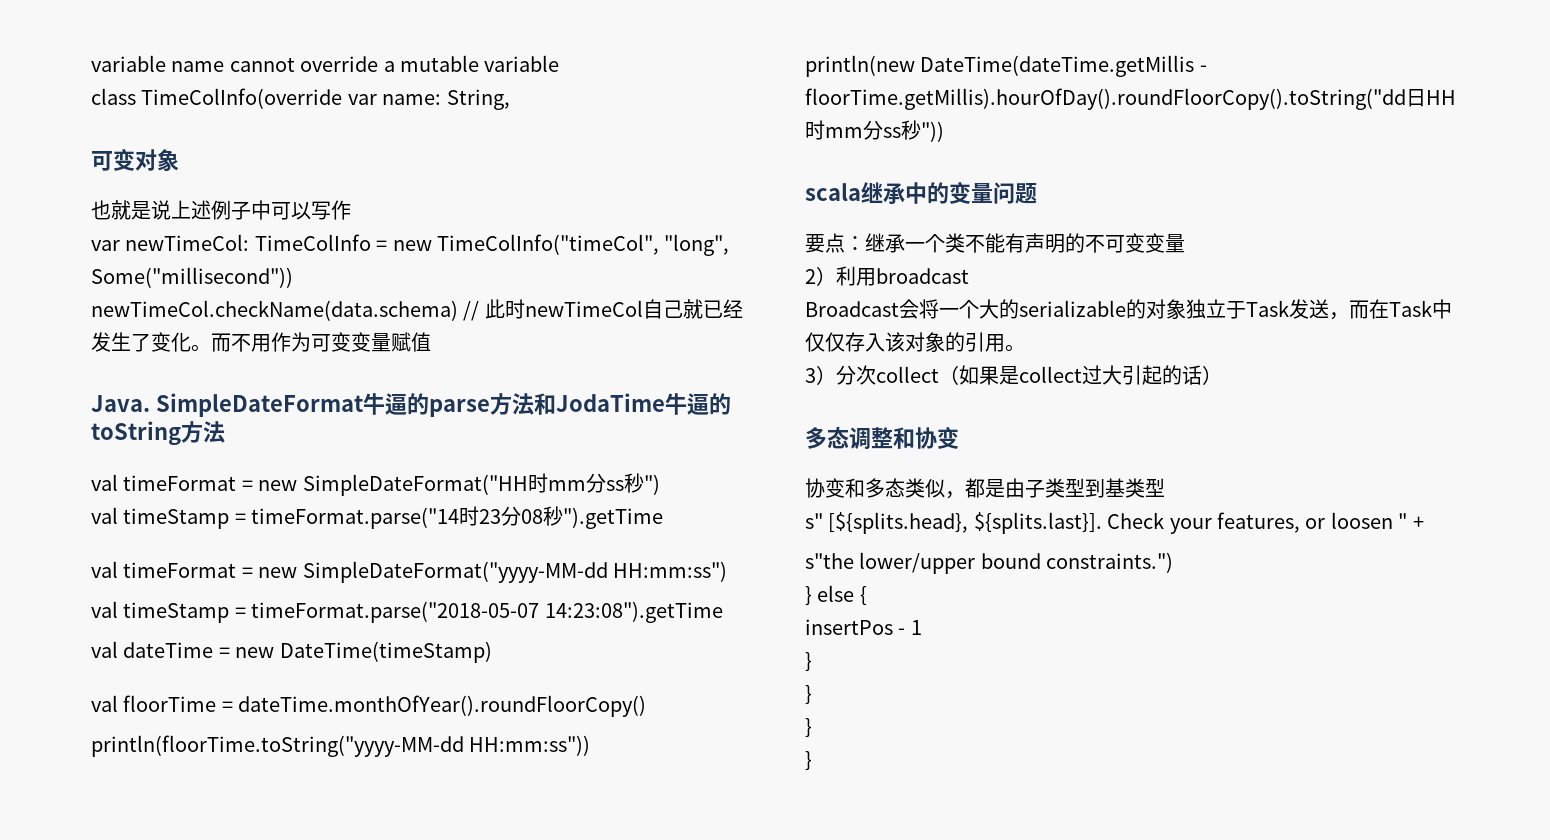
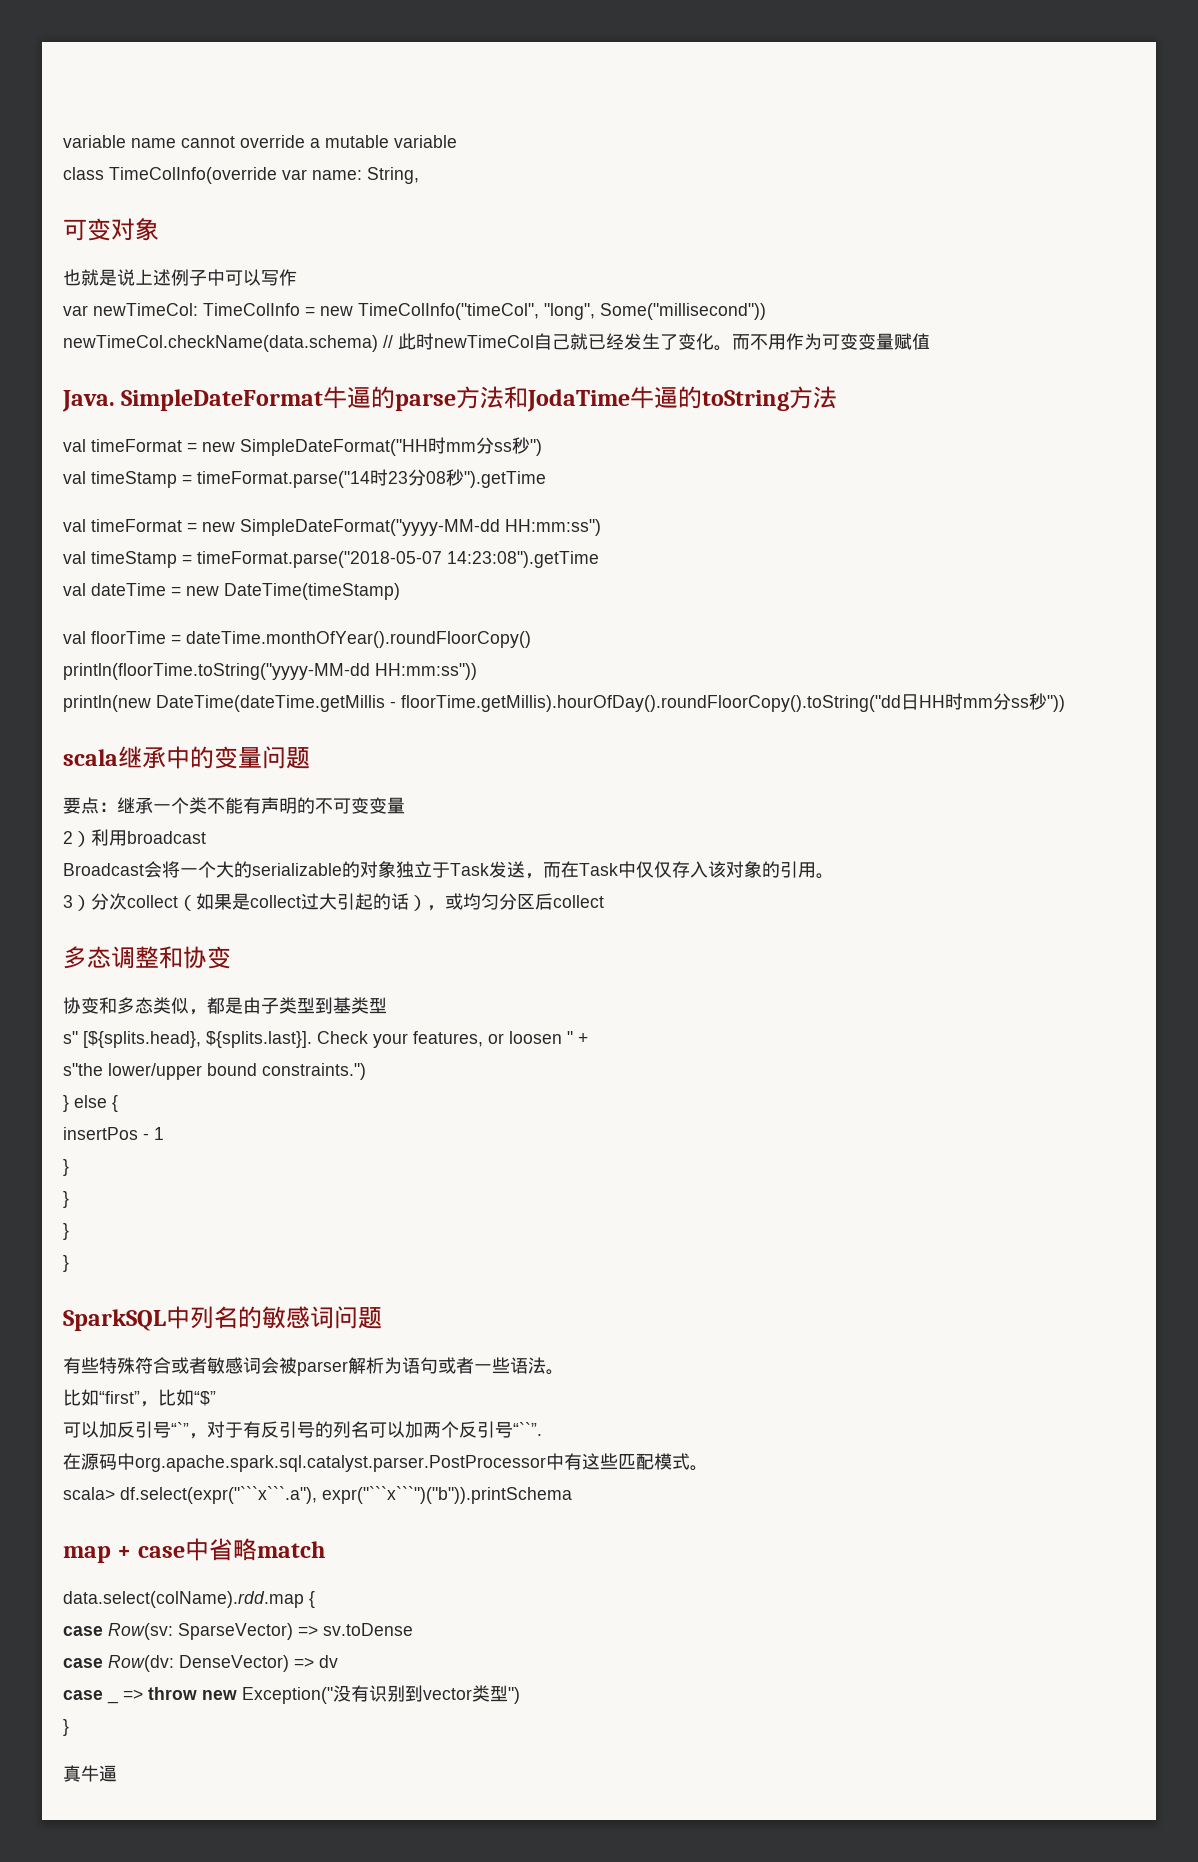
(1222, 375) none -> [427,893,604,911] ，或均匀分区后collect
(812, 761) none -> [63,1306,382,1331] [63,1357,564,1376] [63,1389,216,1407] [63,1421,542,1439] [63,1453,708,1472] [63,1486,572,1504] [63,1538,325,1563] [63,1591,315,1608] [63,1623,413,1640] [63,1655,338,1672] [63,1690,103,1700] [107,1700,118,1704] [123,1685,520,1704] [63,1719,69,1736] [63,1765,117,1782] // SparkSQL中列名的敏感词问题 // 有些特殊符合或者敏感词会被parser解析为语句或者一些语法。 // 比如“first”，比如“$” // 可以加反引号“`”，对于有反引号的列名可以加两个反引号“``”. // 在源码中org.apache.spark.sql.catalyst.parser.PostProcessor中有这些匹配模式。 // scala> df.select(expr("```x```.a"), expr("```x```")("b")).printSchema // map + case中省略match // data.select(colName).rdd.map { // case Row(sv: SparseVector) => sv.toDense // case Row(dv: DenseVector) => dv // case _ => throw new Exception("没有识别到vector类型") // } // 真牛逼

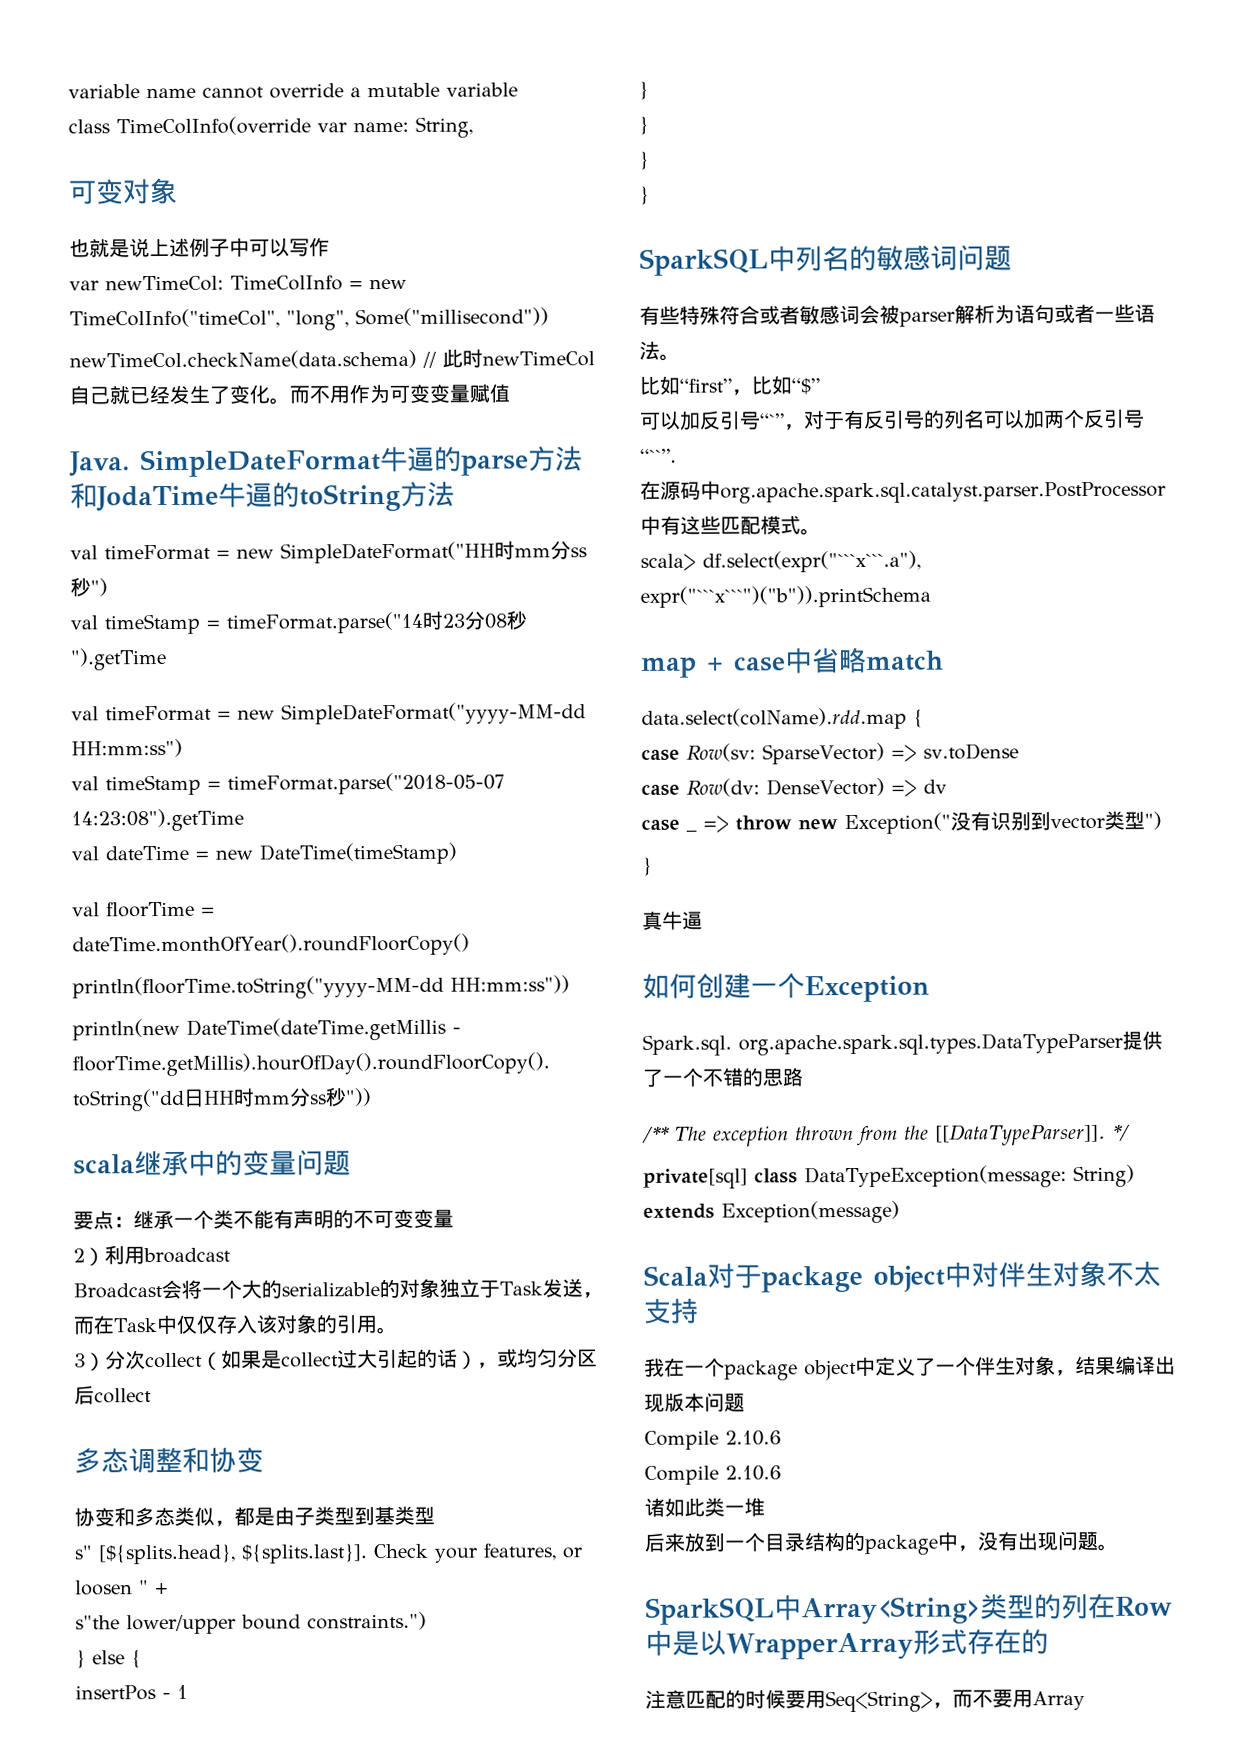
(117, 1773) none -> [642,973,930,1003] [642,1030,1163,1056] [642,1067,803,1087] [642,1123,1131,1147] [643,1164,1135,1189] [643,1200,900,1224] [643,1260,1161,1293] [643,1298,698,1324] [644,1355,1176,1381] [644,1392,745,1413] [644,1430,782,1450] [644,1465,782,1485] [644,1497,765,1517] [644,1531,1118,1555] [645,1593,1173,1625] [645,1629,1049,1660] [645,1689,1085,1713] // 如何创建一个Exception // Spark.sql. org.apache.spark.sql.types.DataTypeParser提供了一个不错的思路 // /** The exception thrown from the [[DataTypeParser]]. */ // private[sql] class DataTypeException(message: String) extends Exception(message) // Scala对于package object中对伴生对象不太支持 // 我在一个package object中定义了一个伴生对象，结果编译出现版本问题 // Compile 2.10.6 // Compile 2.10.6 // 诸如此类一堆 // 后来放到一个目录结构的package中，没有出现问题。 // SparkSQL中Array<String>类型的列在Row中是以WrapperArray形式存在的 // 注意匹配的时候要用Seq<String>，而不要用Array

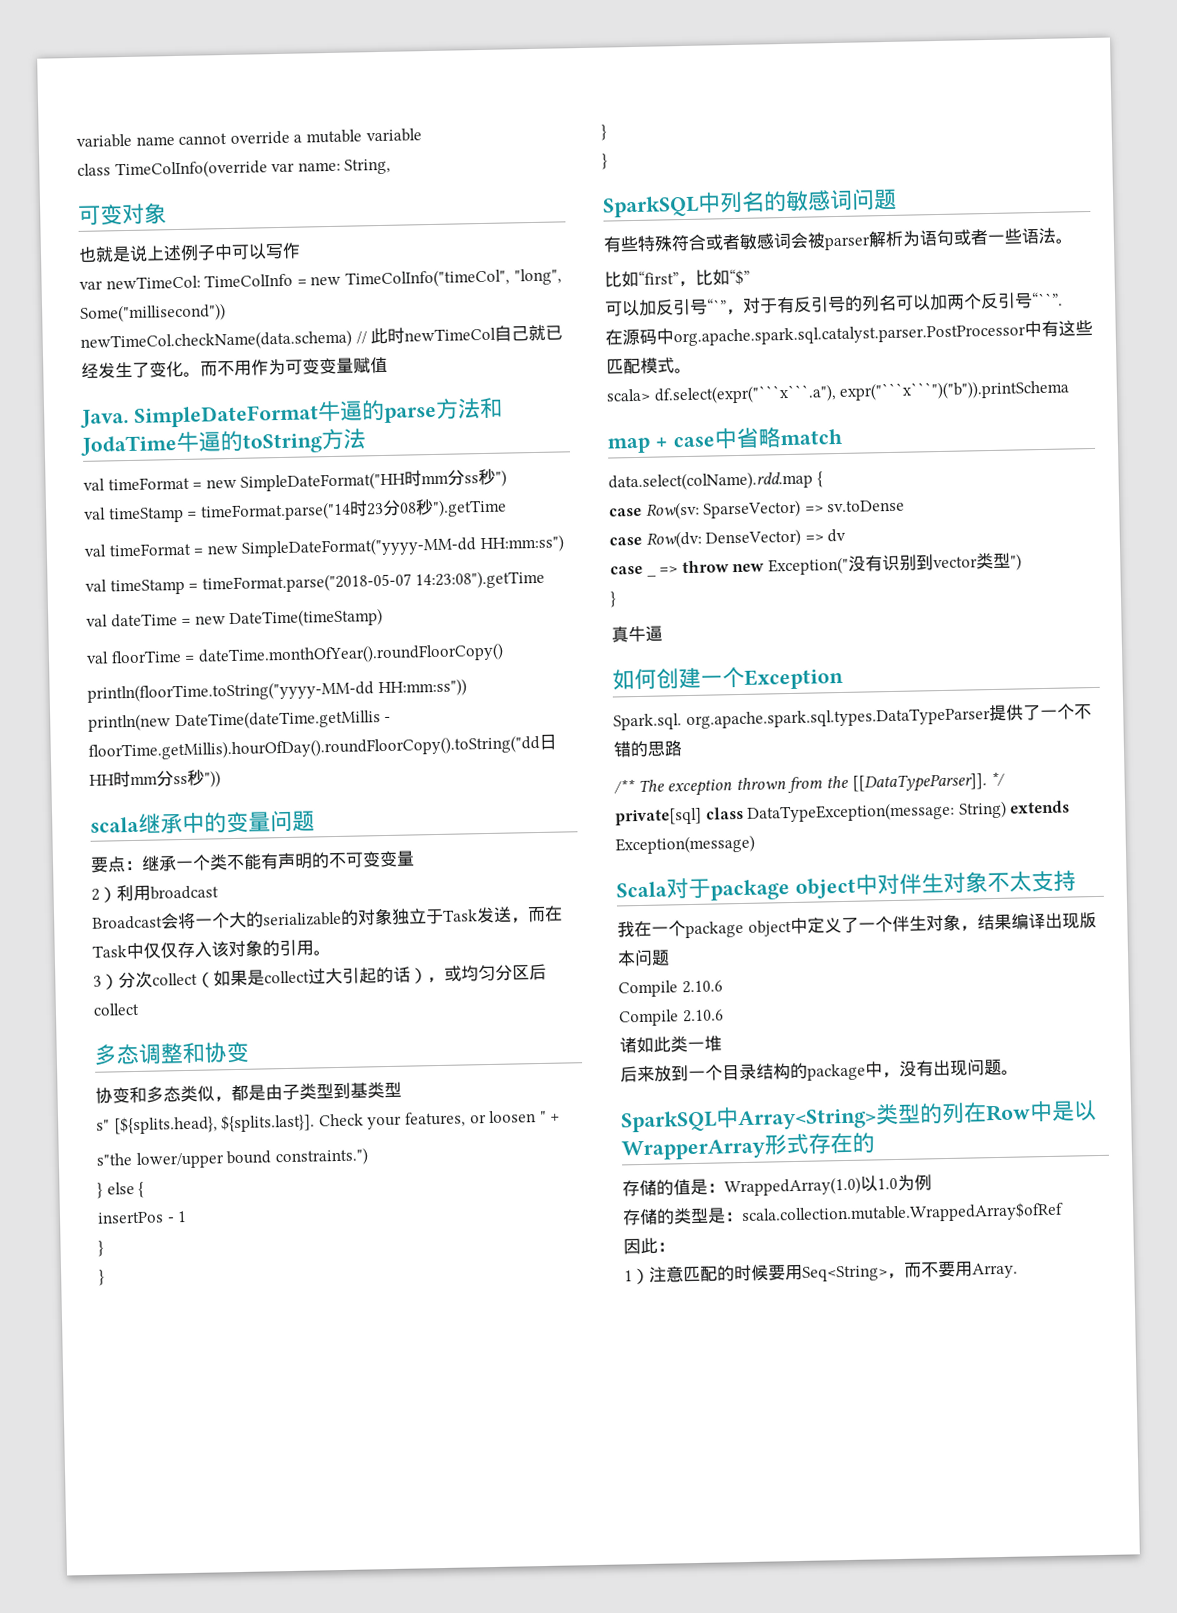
(1049, 1642) none -> [622,1174,932,1197] [622,1201,1064,1226] [623,1237,675,1255] [624,1267,650,1285] 存储的值是：WrappedArray(1.0)以1.0为例 // 存储的类型是：scala.collection.mutable.WrappedArray$ofRef // 因此： // 1）
[1032,1691,1085,1711] Array -> [972,1262,1018,1279] Array.

